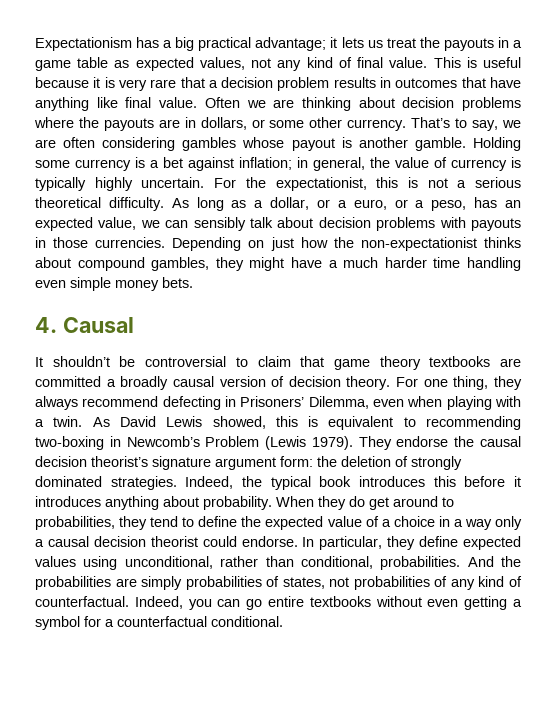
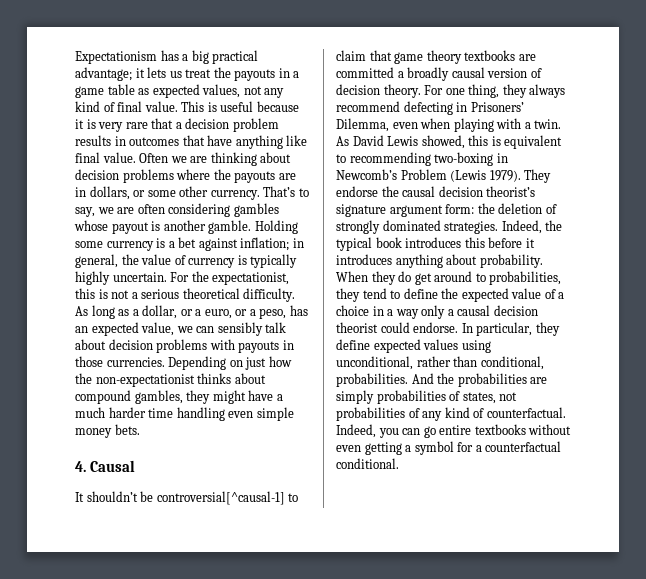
[145,356,227,367] controversial -> [156,491,285,505] controversial[^causal-1]

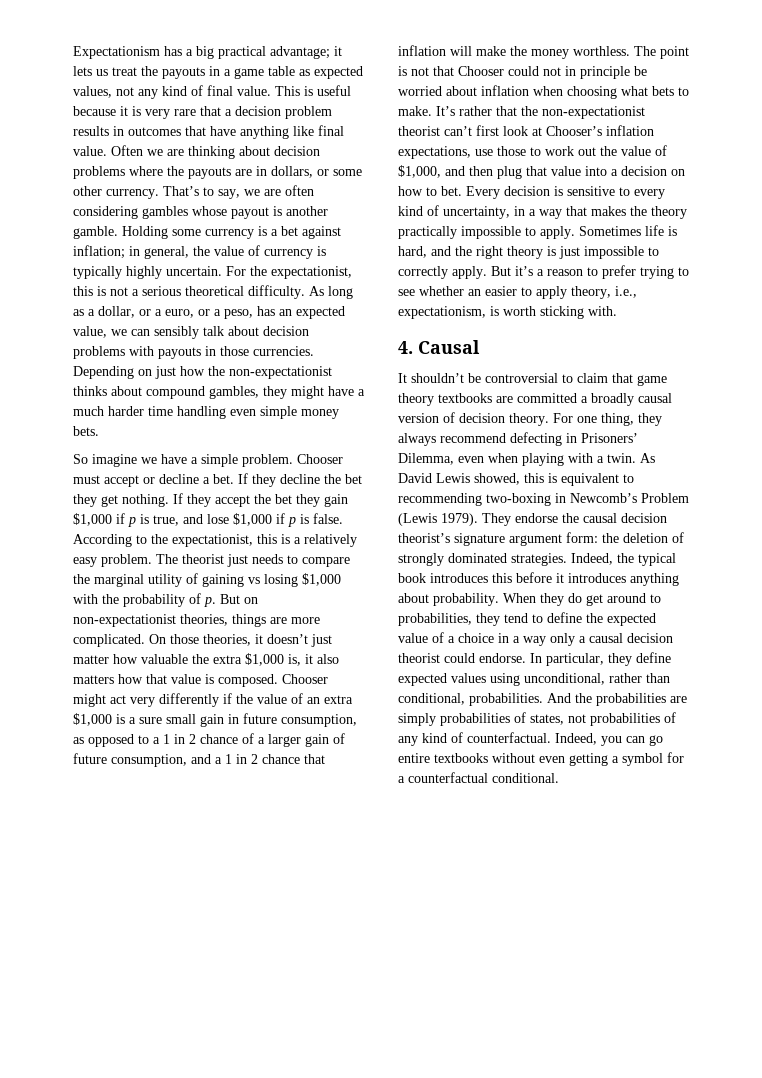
(140, 429) none -> [73,454,343,467] [73,473,362,487] [73,493,348,507] [73,513,343,527] [73,534,357,547] [73,554,350,567] [73,573,341,587] [73,593,258,607] [73,614,320,627] [73,634,332,647] [73,653,339,666] [73,674,328,687] [73,693,353,707] [73,713,357,727] [73,733,345,747] [73,753,325,767] [398,45,689,59] [398,66,647,79] [398,85,689,99] [398,106,645,119] [398,125,654,136] [398,145,667,159] [398,165,685,179] [398,186,665,199] [398,205,687,219] [398,225,677,239] [398,246,659,259] [398,265,689,279] [398,286,637,299] [398,306,617,319] // So imagine we have a simple problem. Chooser must accept or decline a bet. If they decline the bet they get nothing. If they accept the bet they gain $1,000 if p is true, and lose $1,000 if p is false. According to the expectationist, this is a relatively easy problem. The theorist just needs to compare the marginal utility of gaining vs losing $1,000 with the probability of p. But on non-expectationist theories, things are more complicated. On those theories, it doesn’t just matter how valuable the extra $1,000 is, it also matters how that value is composed. Chooser might act very differently if the value of an extra $1,000 is a sure small gain in future consumption, as opposed to a 1 in 2 chance of a larger gain of future consumption, and a 1 in 2 chance that inflation will make the money worthless. The point is not that Chooser could not in principle be worried about inflation when choosing what bets to make. It’s rather that the non-expectationist theorist can’t first look at Chooser’s inflation expectations, use those to work out the value of $1,000, and then plug that value into a decision on how to bet. Every decision is sensitive to every kind of uncertainty, in a way that makes the theory practically impossible to apply. Sometimes life is hard, and the right theory is just impossible to correctly apply. But it’s a reason to prefer trying to see whether an easier to apply theory, i.e., expectationism, is worth sticking with.
[156,491,285,505] controversial[^causal-1] -> [485,373,558,383] controversial

